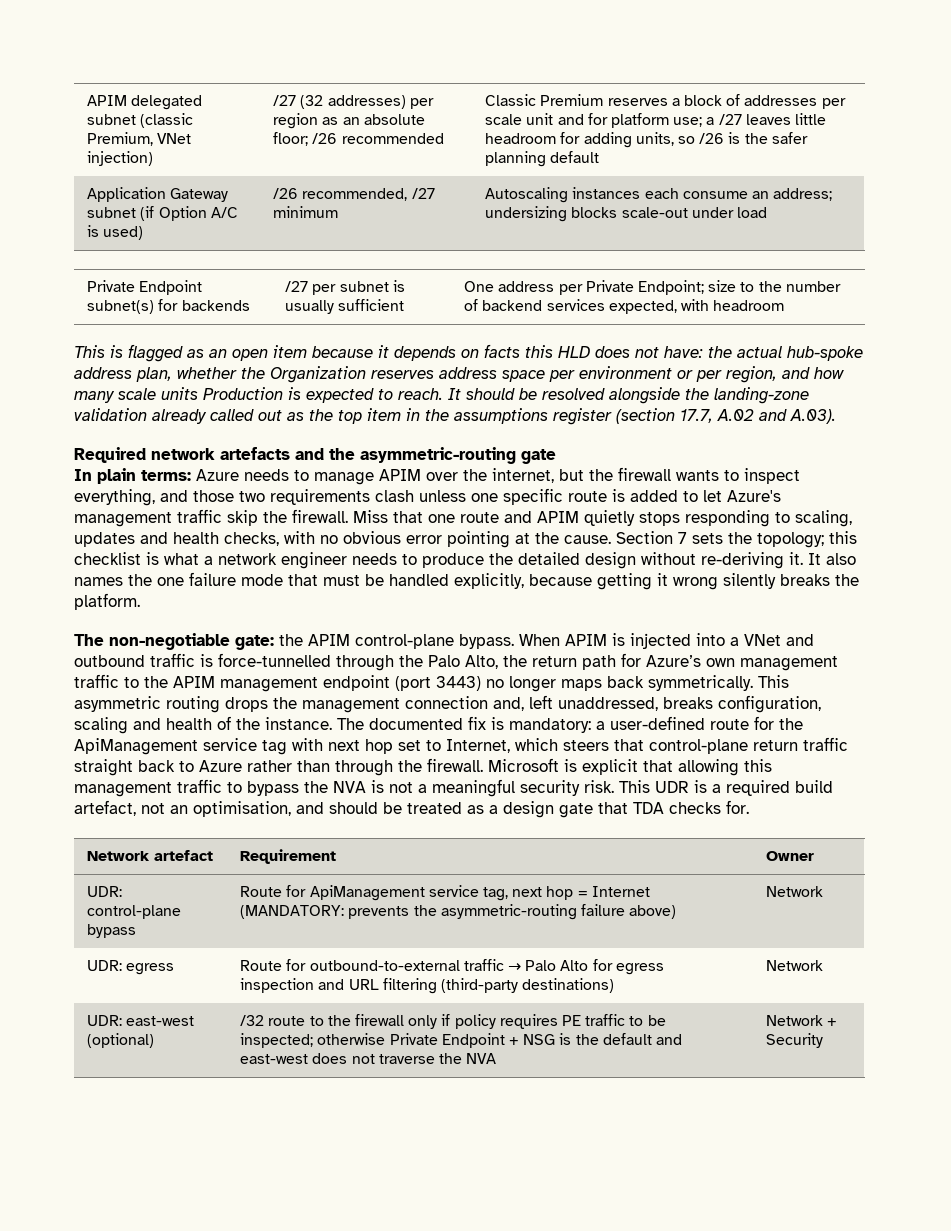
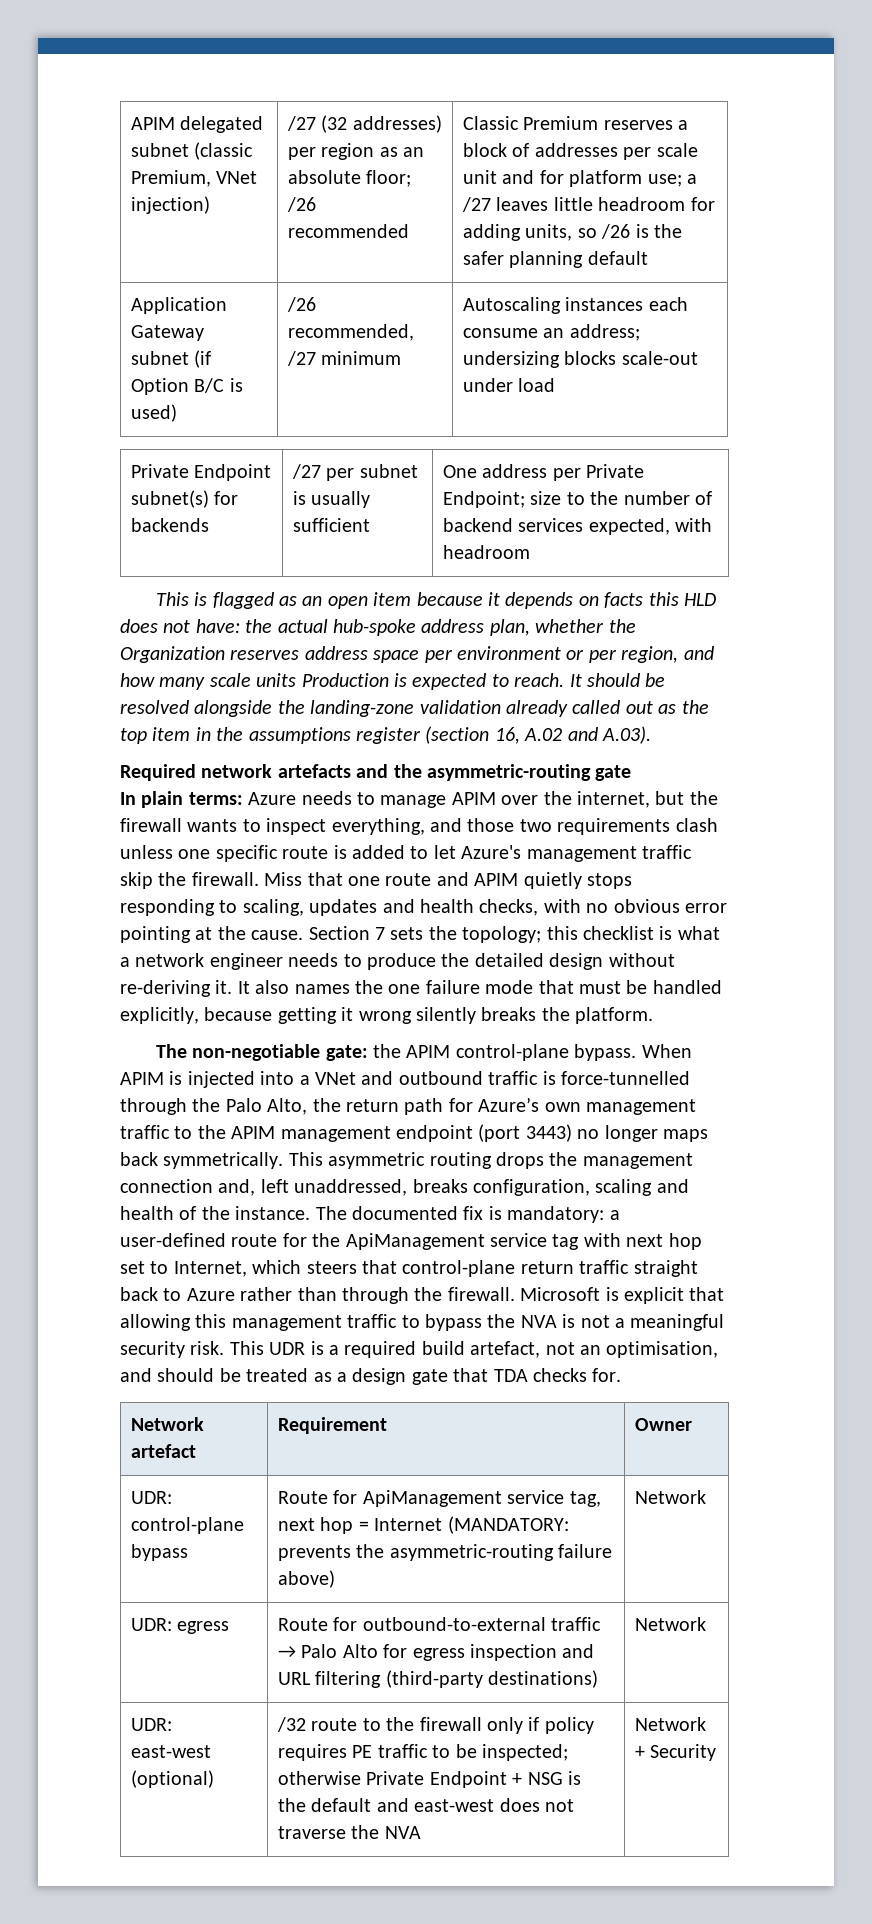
[210,207,238,218] A/C -> [194,378,225,393] B/C
[680,409,713,423] 17.7, -> [494,727,520,744] 16,

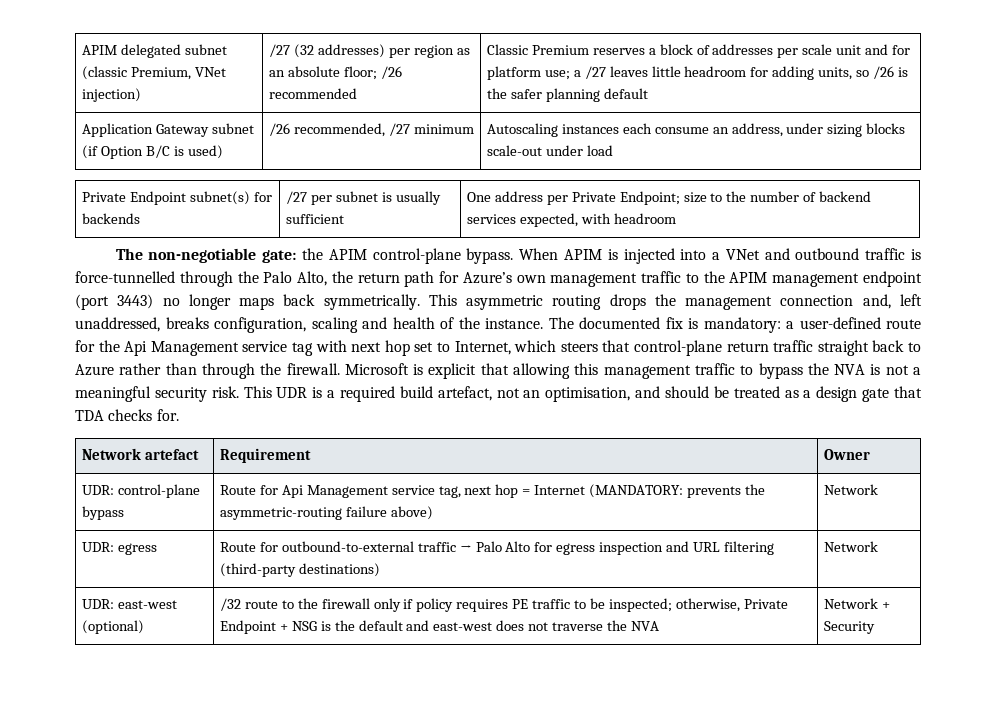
[569,324,640,341] [462,351,560,368] address; undersizing -> [731,123,863,137] address, under sizing
[155,592,717,609] [120,619,636,636] [120,646,714,663] [120,673,666,690] [120,700,709,717] [120,726,651,744] [120,764,632,781] [120,791,718,808] [120,818,718,835] [120,845,692,862] [120,872,632,889] [120,899,727,916] [120,926,720,943] [120,953,675,970] [120,980,722,997] [120,1007,654,1024] // This is flagged as an open item because it depends on facts this HLD does not have: the actual hub-spoke address plan, whether the Organization reserves address space per environment or per region, and how many scale units Production is expected to reach. It should be resolved alongside the landing-zone validation already called out as the top item in the assumptions register (section 16, A.02 and A.03). // Required network artefacts and the asymmetric-routing gate // In plain terms: Azure needs to manage APIM over the internet, but the firewall wants to inspect everything, and those two requirements clash unless one specific route is added to let Azure's management traffic skip the firewall. Miss that one route and APIM quietly stops responding to scaling, updates and health checks, with no obvious error pointing at the cause. Section 7 sets the topology; this checklist is what a network engineer needs to produce the detailed design without re-deriving it. It also names the one failure mode that must be handled explicitly, because getting it wrong silently breaks the platform. -> (676, 218) none
[345,1233,485,1250] ApiManagement -> [124,341,239,356] Api Management
[362,1490,502,1507] ApiManagement -> [281,485,388,498] Api Management
[277,1771,361,1785] otherwise -> [675,598,740,612] otherwise,

